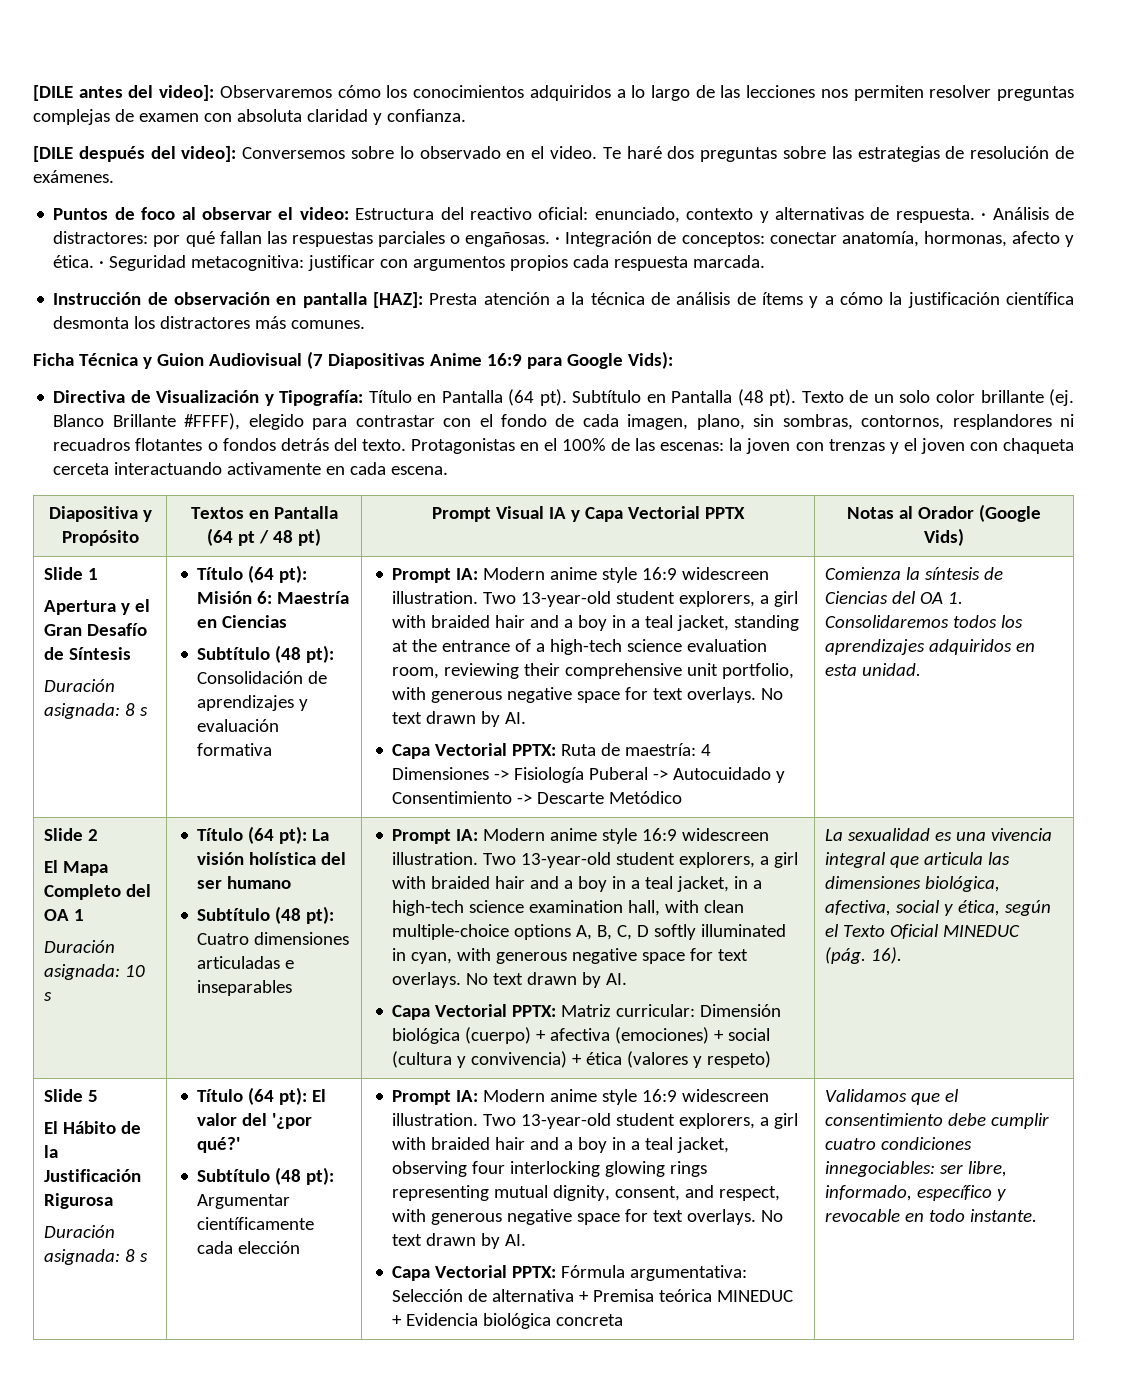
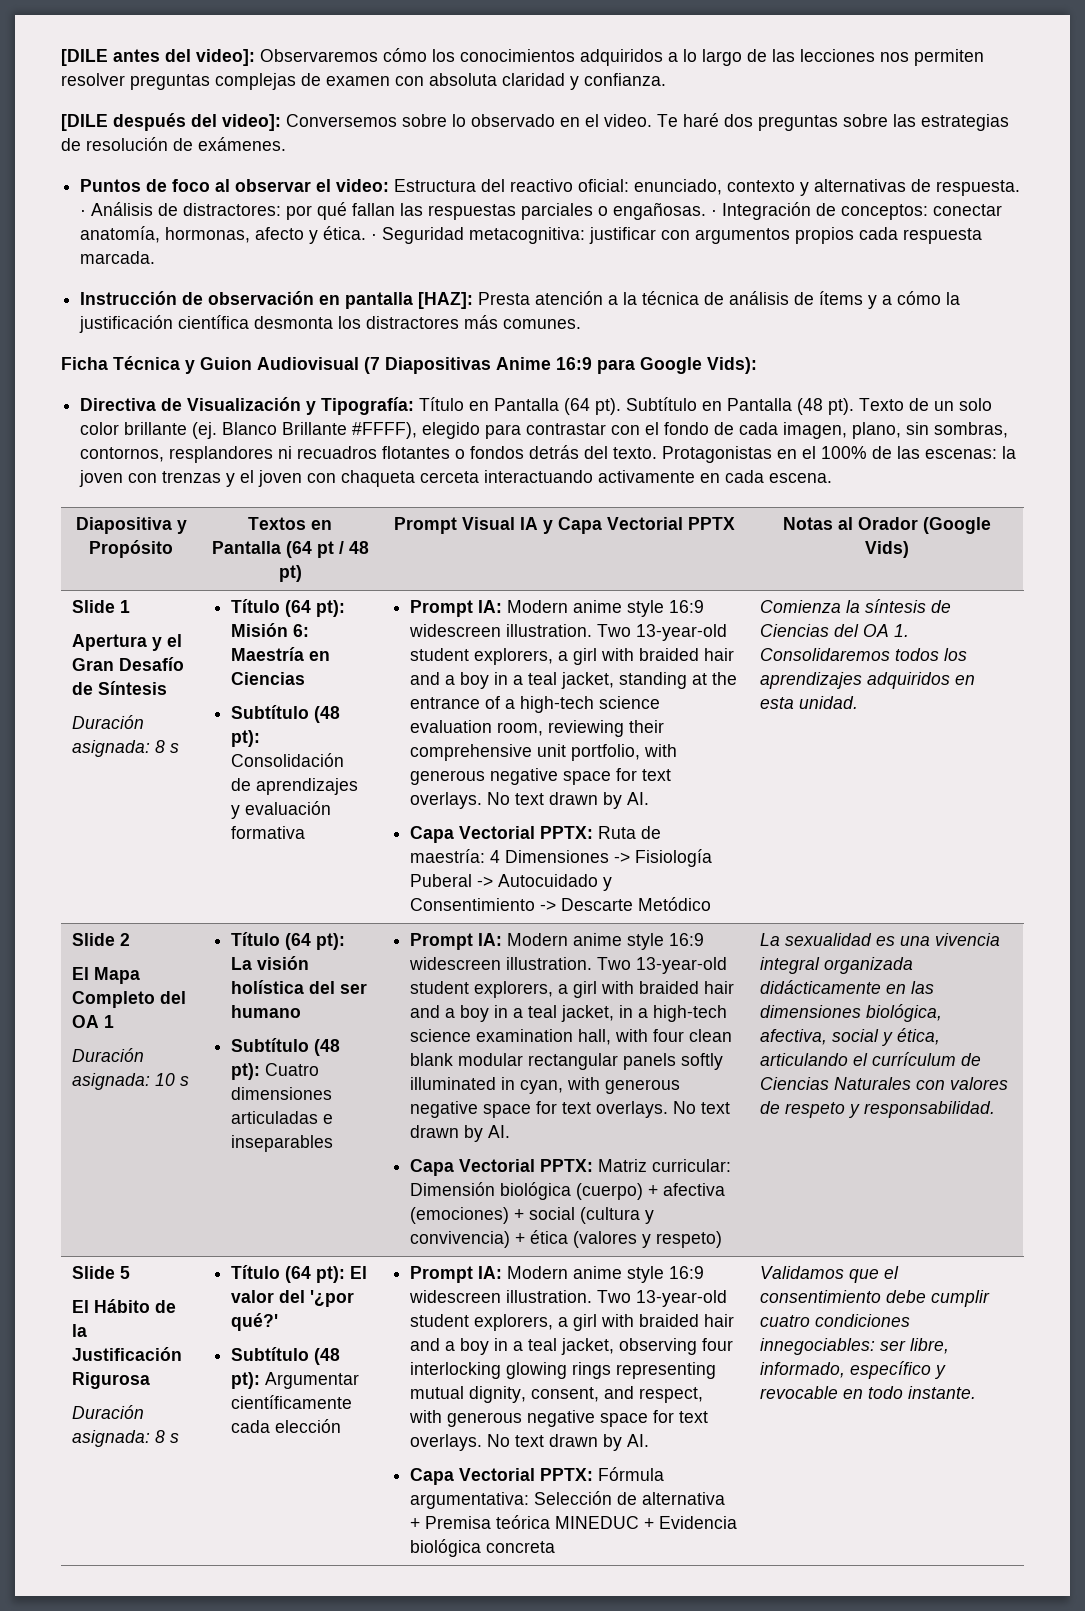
[704,900,745,913] [392,924,650,940] clean multiple-choice options A, B, C, D -> [652,1029,732,1042] [409,1053,676,1070] four clean blank modular rectangular panels
[890,852,984,868] que articula -> [824,957,914,974] [760,980,907,994] organizada didácticamente en
[1005,900,1052,916] [825,924,1021,939] [825,947,903,964] según el Texto Oficial MINEDUC (pág. 16). -> [760,1052,982,1066] [760,1077,1009,1090] [760,1101,996,1118] articulando el currículum de Ciencias Naturales con valores de respeto y responsabilidad.

